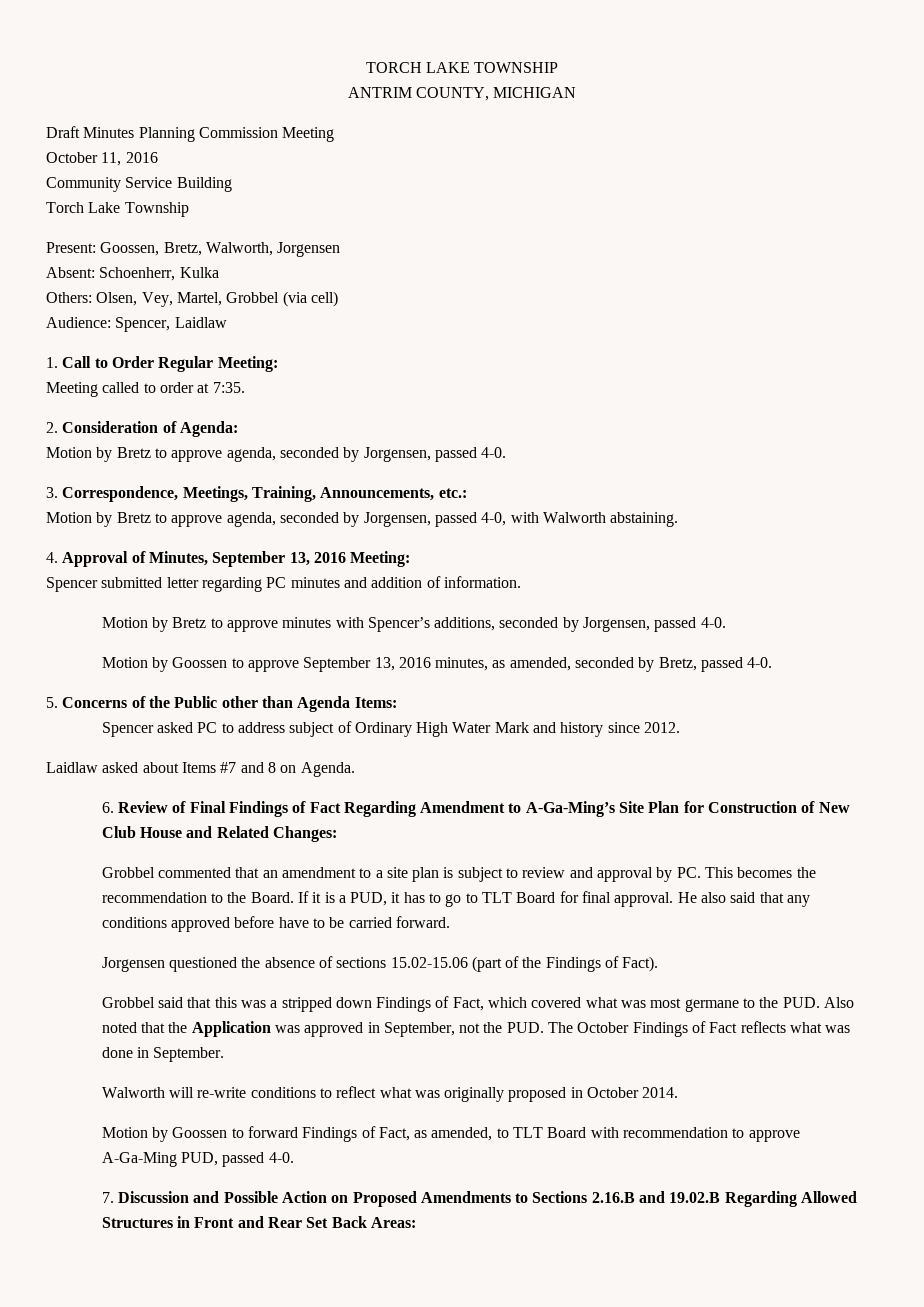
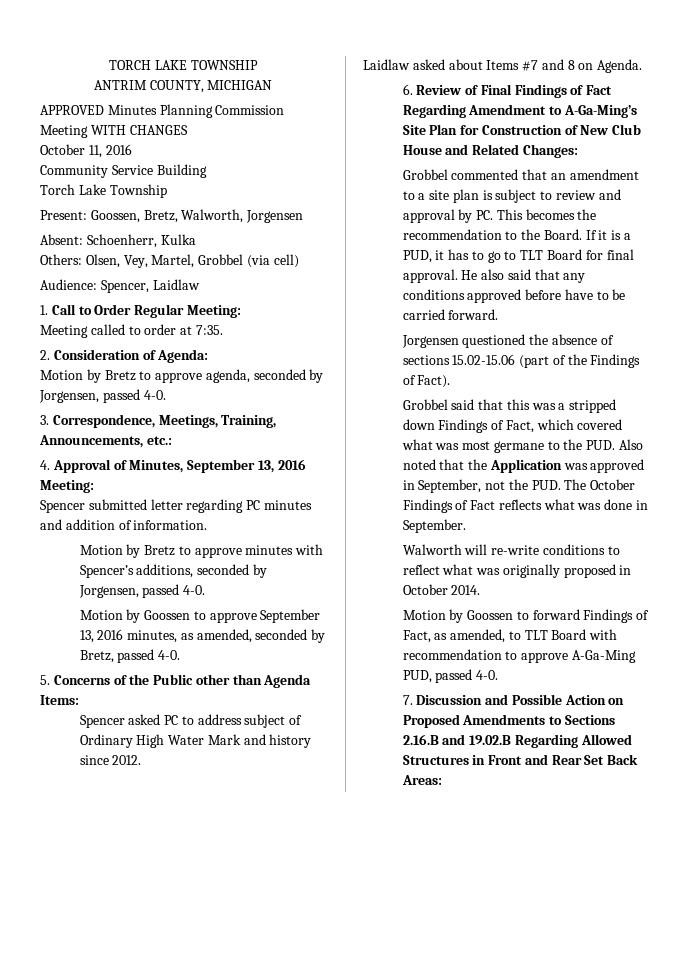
[46,126,80,138] Draft -> [40,105,104,115] APPROVED
(335, 134) none -> [90,125,188,135] WITH CHANGES
[46,512,679,527] // Motion by Bretz to approve agenda, seconded by Jorgensen, passed 4-0, with Walworth abstaining. -> (172, 440) none

